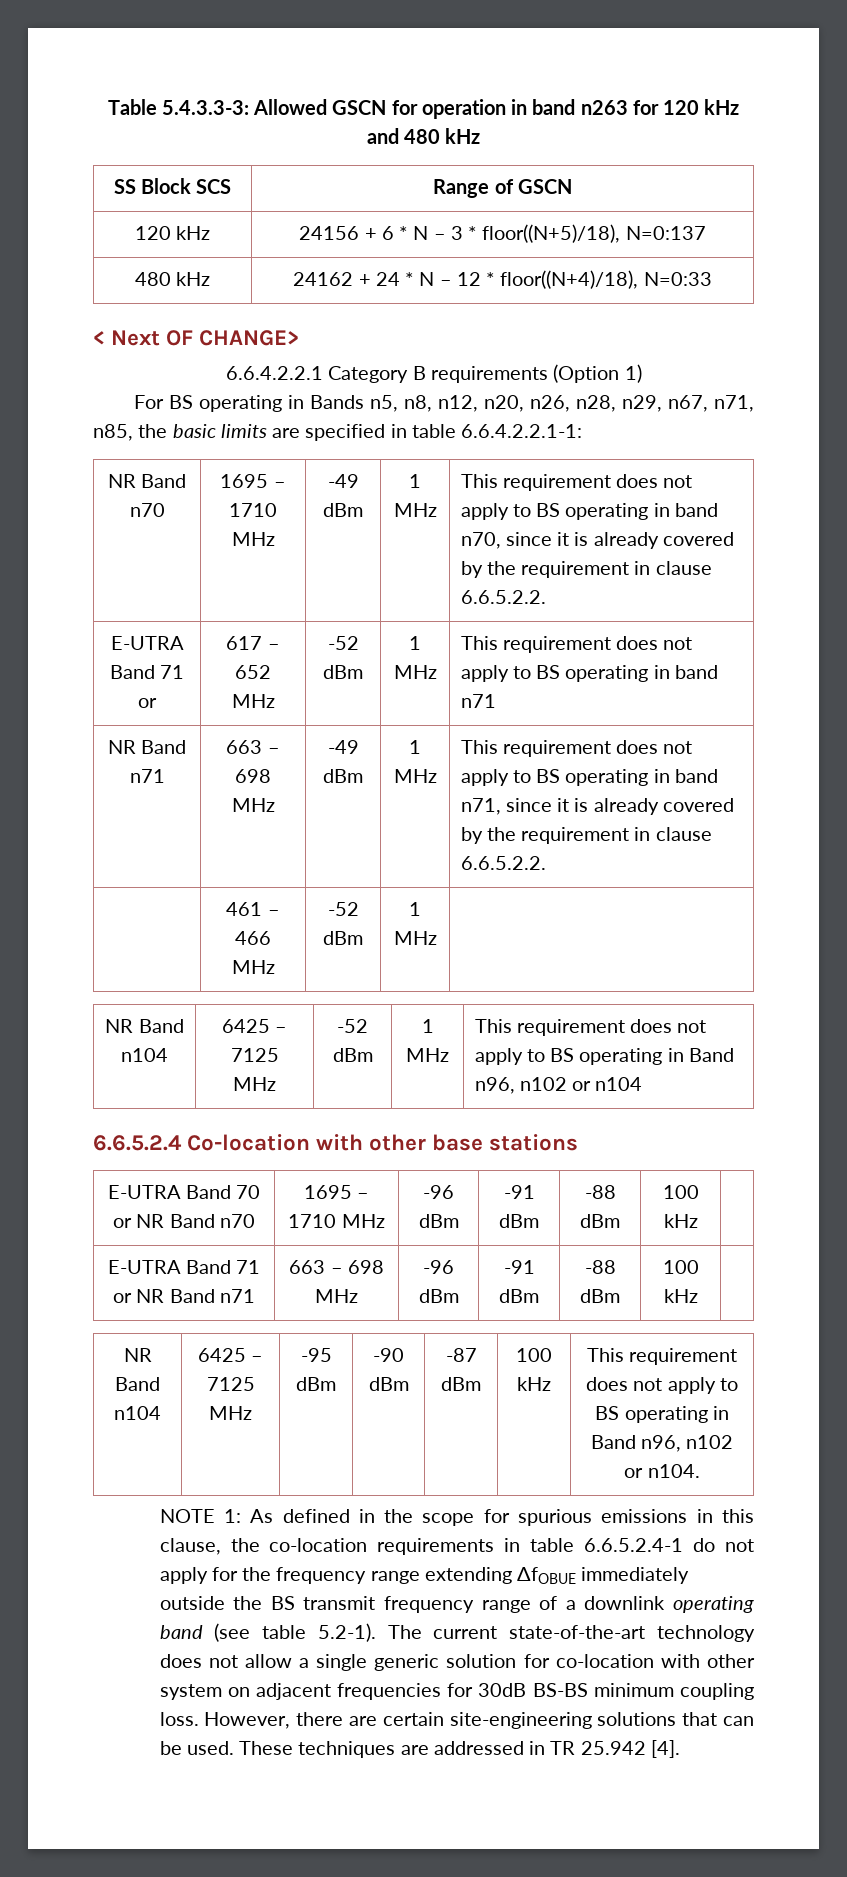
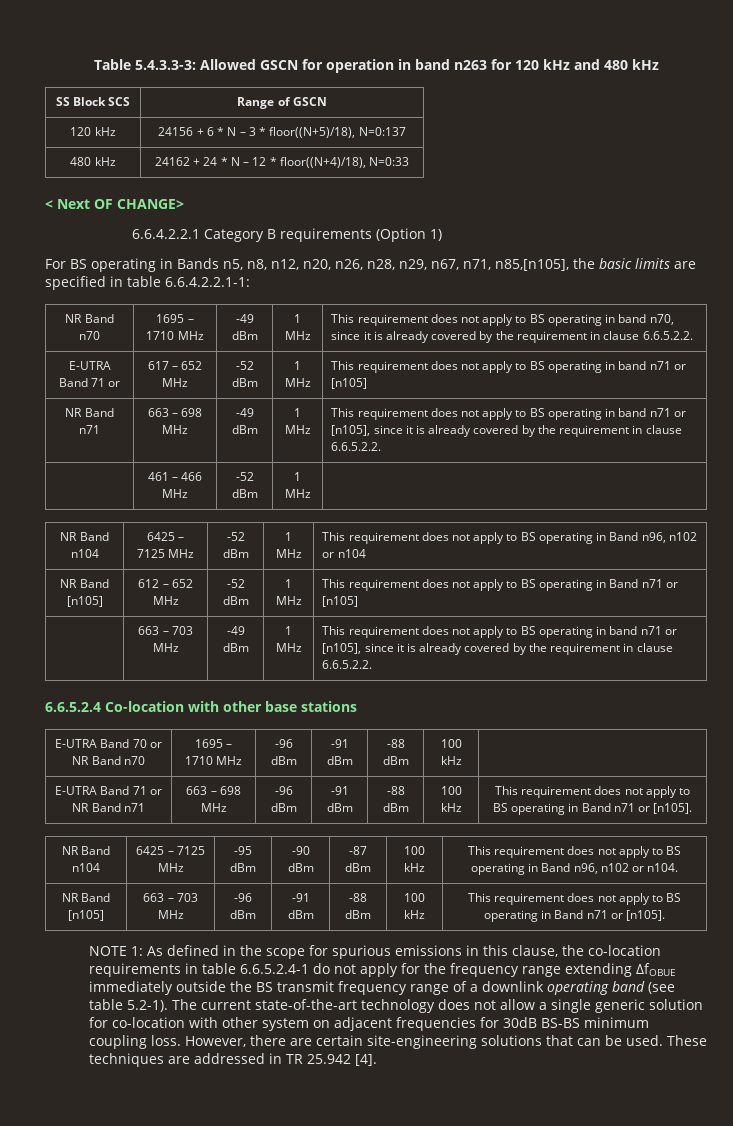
[93,424,133,441] n85, -> [495,259,569,271] n85,[n105],
(496, 701) none -> [673,364,686,370] [331,378,368,389] or [n105]
[460,798,501,815] n71, -> [649,408,686,417] [331,425,371,436] n71 or [n105],
(643, 1084) none -> [60,579,109,588] [66,596,103,607] [138,579,193,588] [152,596,179,605] [226,579,245,588] [222,596,249,605] [285,579,292,588] [275,596,302,605] [322,579,678,591] [322,596,359,607] [138,626,193,635] [152,643,179,652] [226,626,245,635] [222,643,249,652] [285,626,292,635] [275,643,302,652] [322,626,677,638] [322,643,673,655] [322,660,373,669] // NR Band [n105] | 612 – 652 MHz | -52 dBm | 1 MHz | This requirement does not apply to BS operating in Band n71 or [n105] // | 663 – 703 MHz | -49 dBm | 1 MHz | This requirement does not apply to BS operating in band n71 or [n105], since it is already covered by the requirement in clause 6.6.5.2.2.
(698, 1296) none -> [494,786,691,798] [492,803,693,815] This requirement does not apply to BS operating in Band n71 or [n105].
(700, 1471) none -> [61,893,111,902] [68,910,104,921] [143,893,198,902] [157,910,184,919] [234,893,252,902] [230,910,256,919] [291,893,310,902] [287,910,314,919] [349,893,367,902] [345,910,371,919] [404,893,425,902] [404,910,425,919] [467,893,682,905] [483,910,666,922] // NR Band [n105] | 663 – 703 MHz | -96 dBm | -91 dBm | -88 dBm | 100 kHz | This requirement does not apply to BS operating in Band n71 or [n105].

